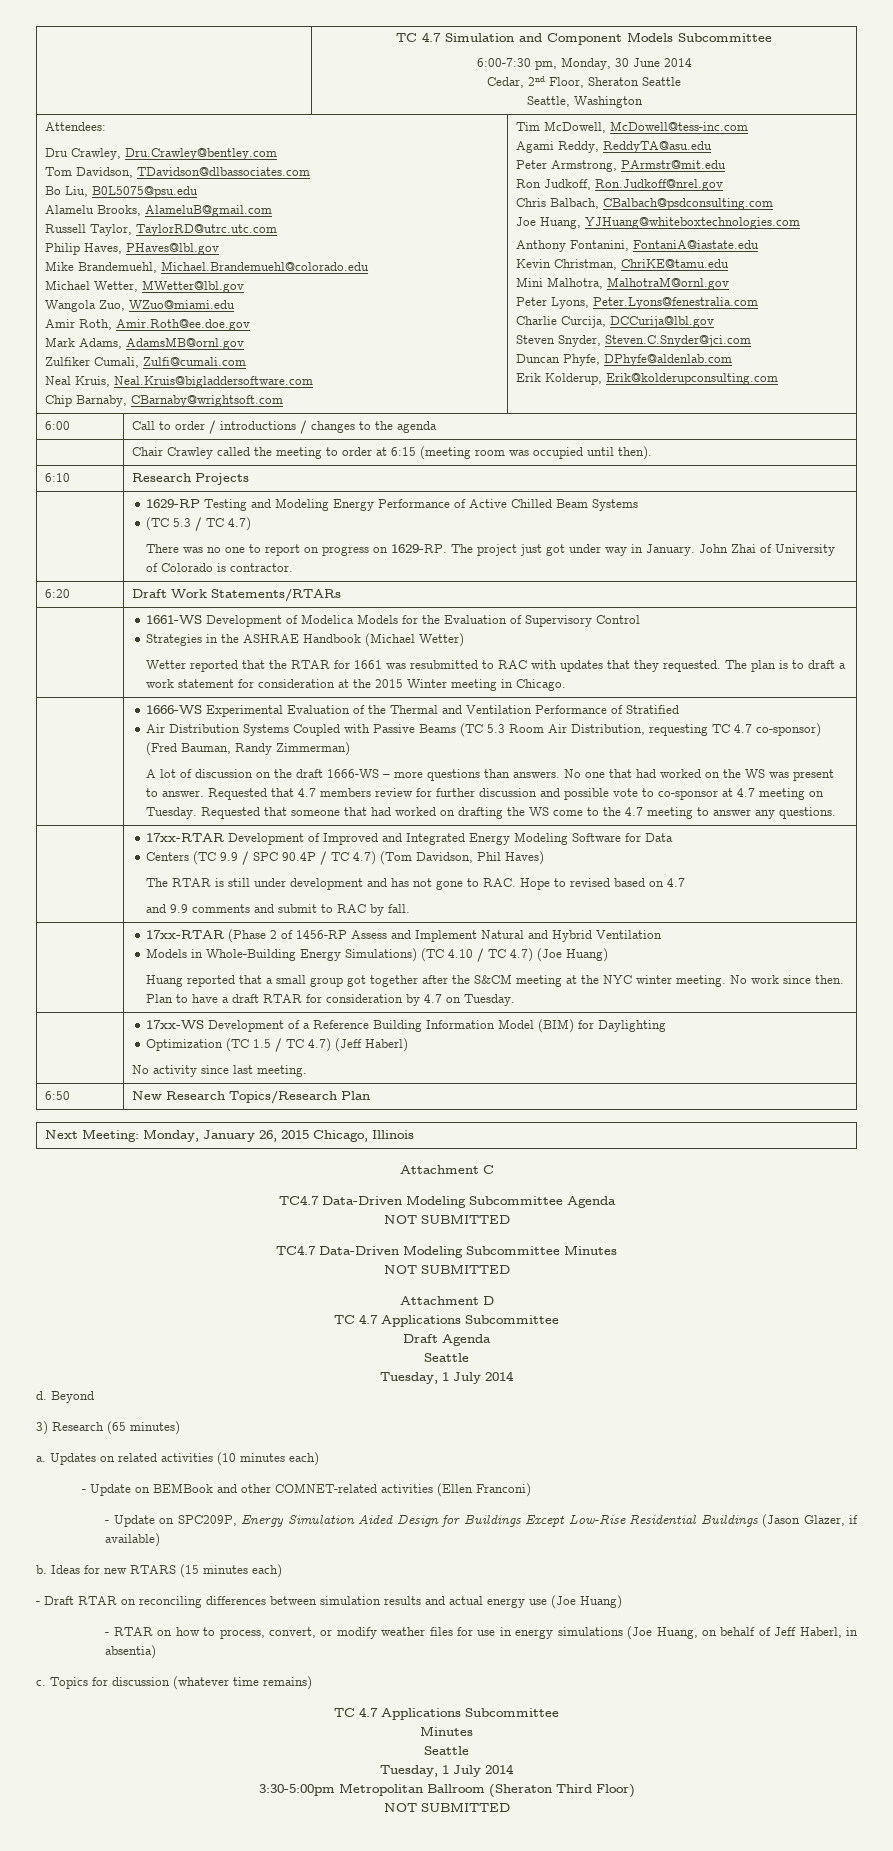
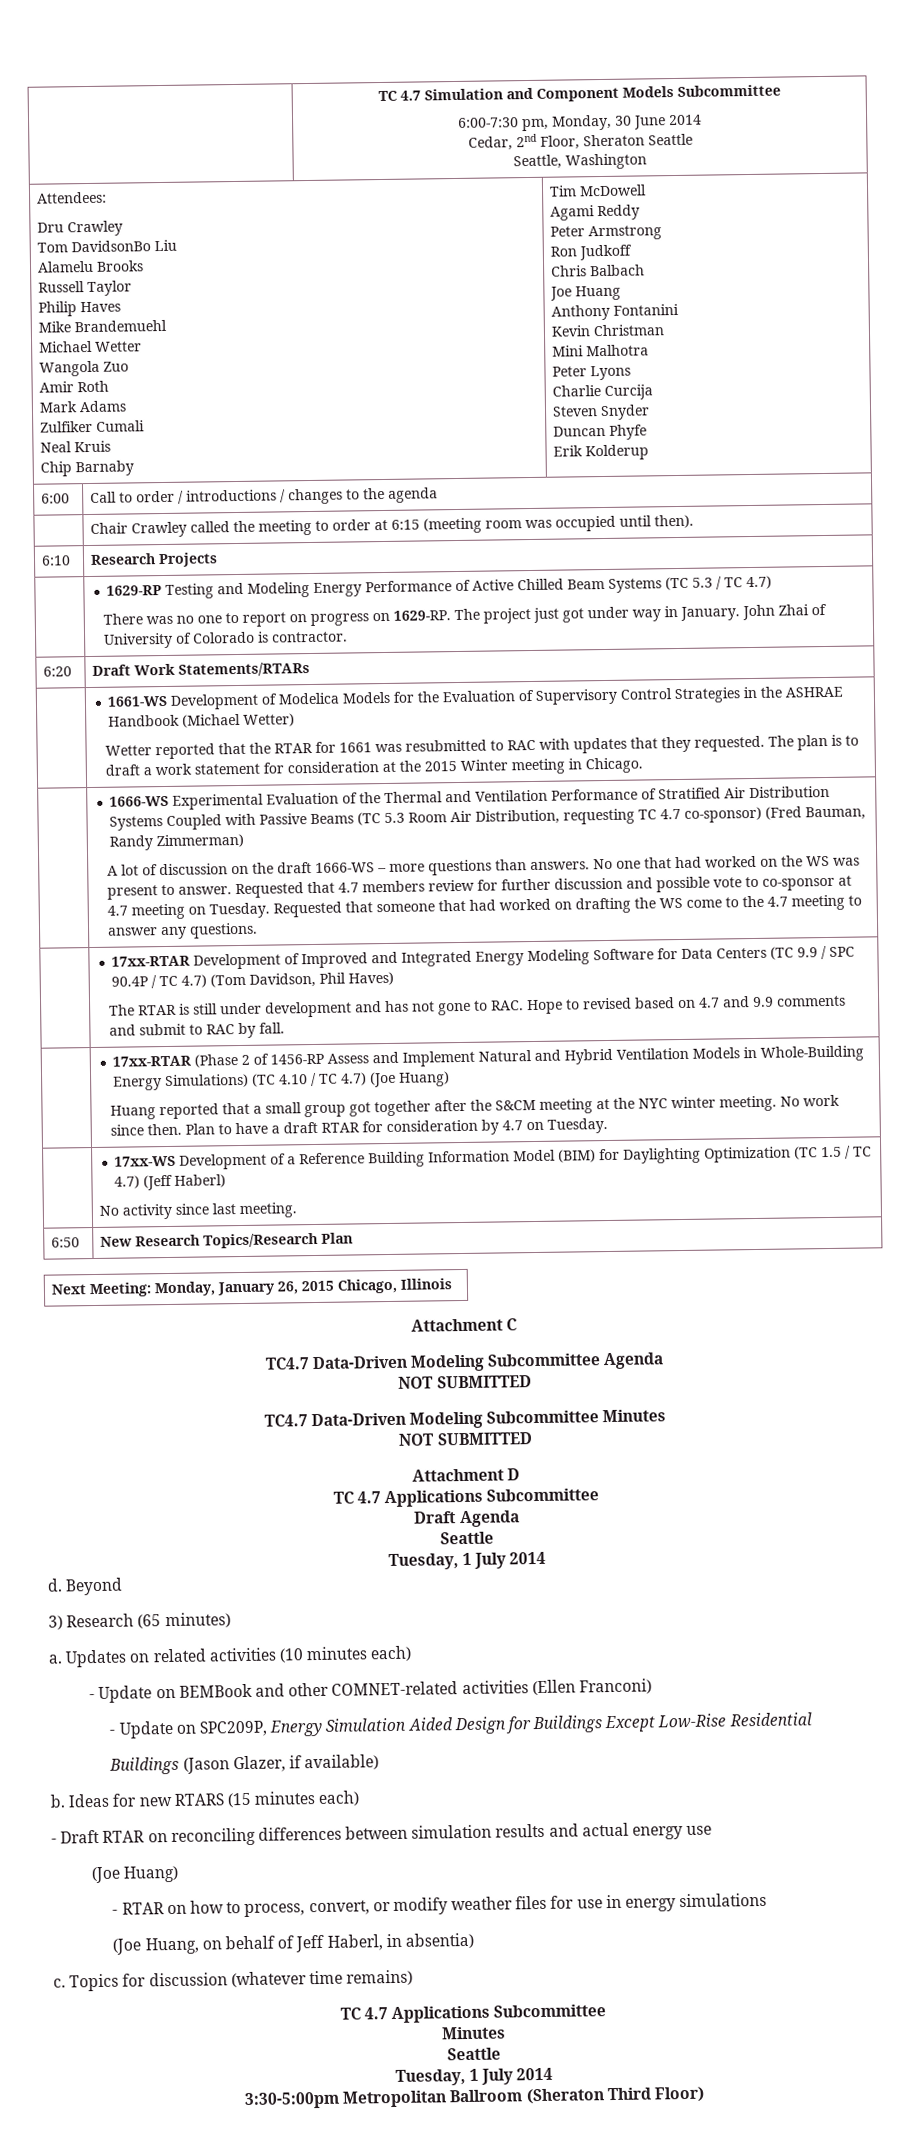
[71,148,278,160] Crawley, Dru.Crawley@bentley.com -> [66,220,123,237] Crawley
[76,167,311,178] [45,186,199,198] Davidson, TDavidson@dlbassociates.com // Bo Liu, B0L5075@psu.edu -> [70,239,177,253] DavidsonBo Liu
[97,205,273,217] Brooks, AlameluB@gmail.com -> [95,260,144,272] Brooks
[90,224,278,236] Taylor, TaylorRD@utrc.utc.com -> [86,280,132,297] Taylor
[84,243,220,255] Haves, PHaves@lbl.gov -> [79,301,121,313] Haves
[78,261,370,273] Brandemuehl, Michael.Brandemuehl@colorado.edu -> [73,319,167,333] Brandemuehl
[94,280,245,293] Wetter, MWetter@lbl.gov -> [94,341,142,352] Wetter
[99,300,236,311] Zuo, WZuo@miami.edu -> [102,361,129,372] Zuo
[79,319,251,331] Roth, Amir.Roth@ee.doe.gov -> [76,380,109,393] Roth
[79,337,245,350] Adams, AdamsMB@ornl.gov -> [78,400,126,413] Adams
[94,357,247,368] Cumali, Zulfi@cumali.com -> [95,420,145,432] Cumali
[75,376,314,388] Kruis, Neal.Kruis@bigladdersoftware.com -> [73,440,111,453] Kruis
[76,395,284,407] Barnaby, CBarnaby@wrightsoft.com -> [74,460,134,477] Barnaby
[544,121,749,133] McDowell, McDowell@tess-inc.com -> [578,184,647,197] McDowell
[558,141,713,153] [516,160,727,172] Reddy, ReddyTA@asu.edu // Peter Armstrong, PArmstr@mit.edu -> [596,204,640,221] [549,225,662,241] Reddy // Peter Armstrong
[544,179,724,191] Judkoff, Ron.Judkoff@nrel.gov -> [578,244,632,261] Judkoff
[550,198,774,210] Balbach, CBalbach@psdconsulting.com -> [589,264,645,277] Balbach
[540,217,801,229] Huang, YJHuang@whiteboxtechnologies.com -> [574,285,621,301] Huang
[570,240,760,251] Fontanini, FontaniA@iastate.edu -> [612,303,679,316] Fontanini
[554,259,730,270] Christman, ChriKE@tamu.edu -> [592,324,665,337] Christman
[547,277,730,290] [516,297,759,309] Malhotra, MalhotraM@ornl.gov // Peter Lyons, Peter.Lyons@fenestralia.com -> [585,344,649,357] [551,365,631,381] Malhotra // Peter Lyons
[561,316,715,328] Curcija, DCCurija@lbl.gov -> [603,384,653,400] Curcija
[558,335,752,347] Snyder, Steven.C.Snyder@jci.com -> [599,404,650,421] Snyder
[563,354,733,366] Phyfe, DPhyfe@aldenlab.com -> [608,424,647,440] Phyfe
[545,373,779,385] Kolderup, Erik@kolderupconsulting.com -> [584,444,649,461] Kolderup
(639, 505) // -> (663, 585) none
(641, 619) // -> (673, 694) none
(680, 709) // -> (722, 793) none
(674, 837) // -> (714, 953) none
(686, 882) // -> (721, 1002) none
(663, 934) // -> (690, 1053) none
(667, 1026) // -> (702, 1155) none
(698, 1519) none -> (812, 1719) //
(547, 1602) none -> (713, 1830) //
(623, 1631) none -> (768, 1900) //
[383,1802,510,1812] // NOT SUBMITTED -> (705, 2094) none

